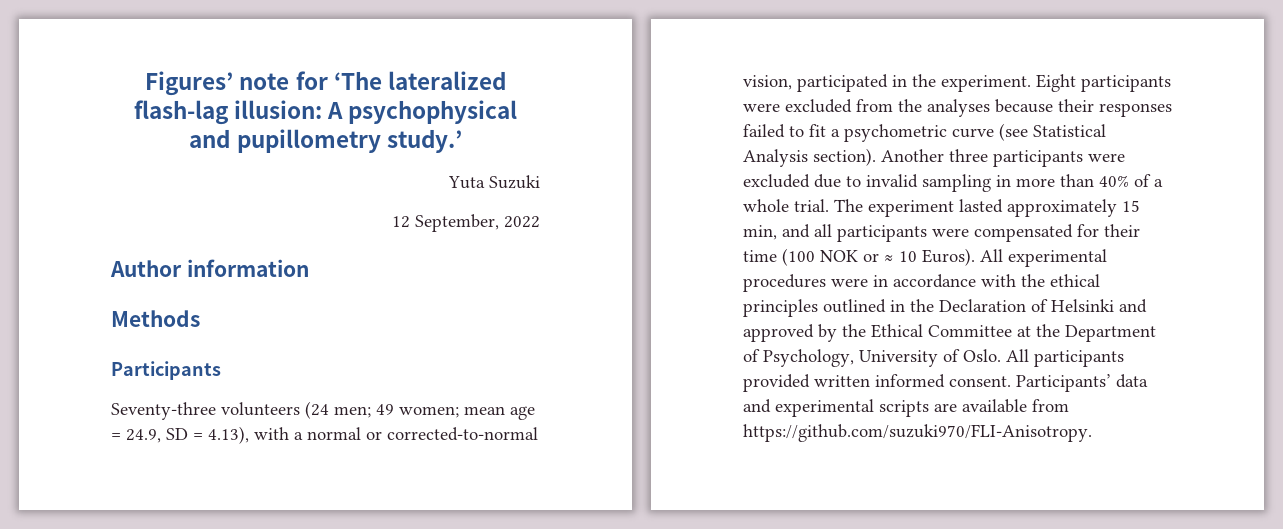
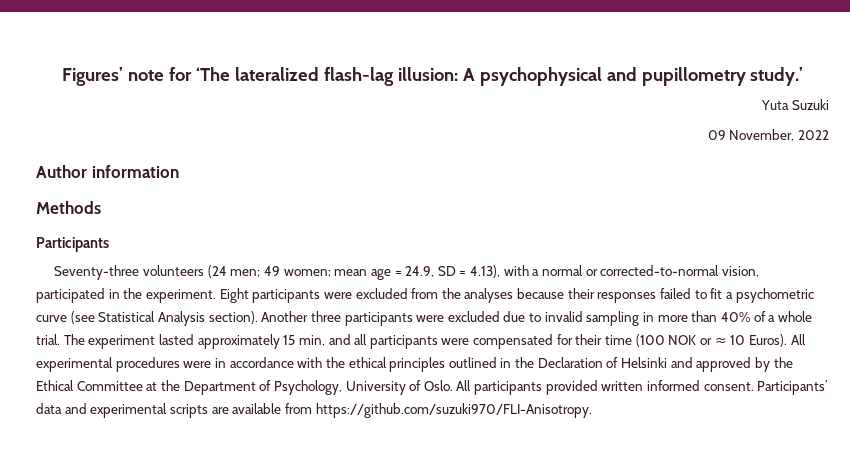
[392,214,499,232] 12 September, -> [707,129,795,141] 09 November,

